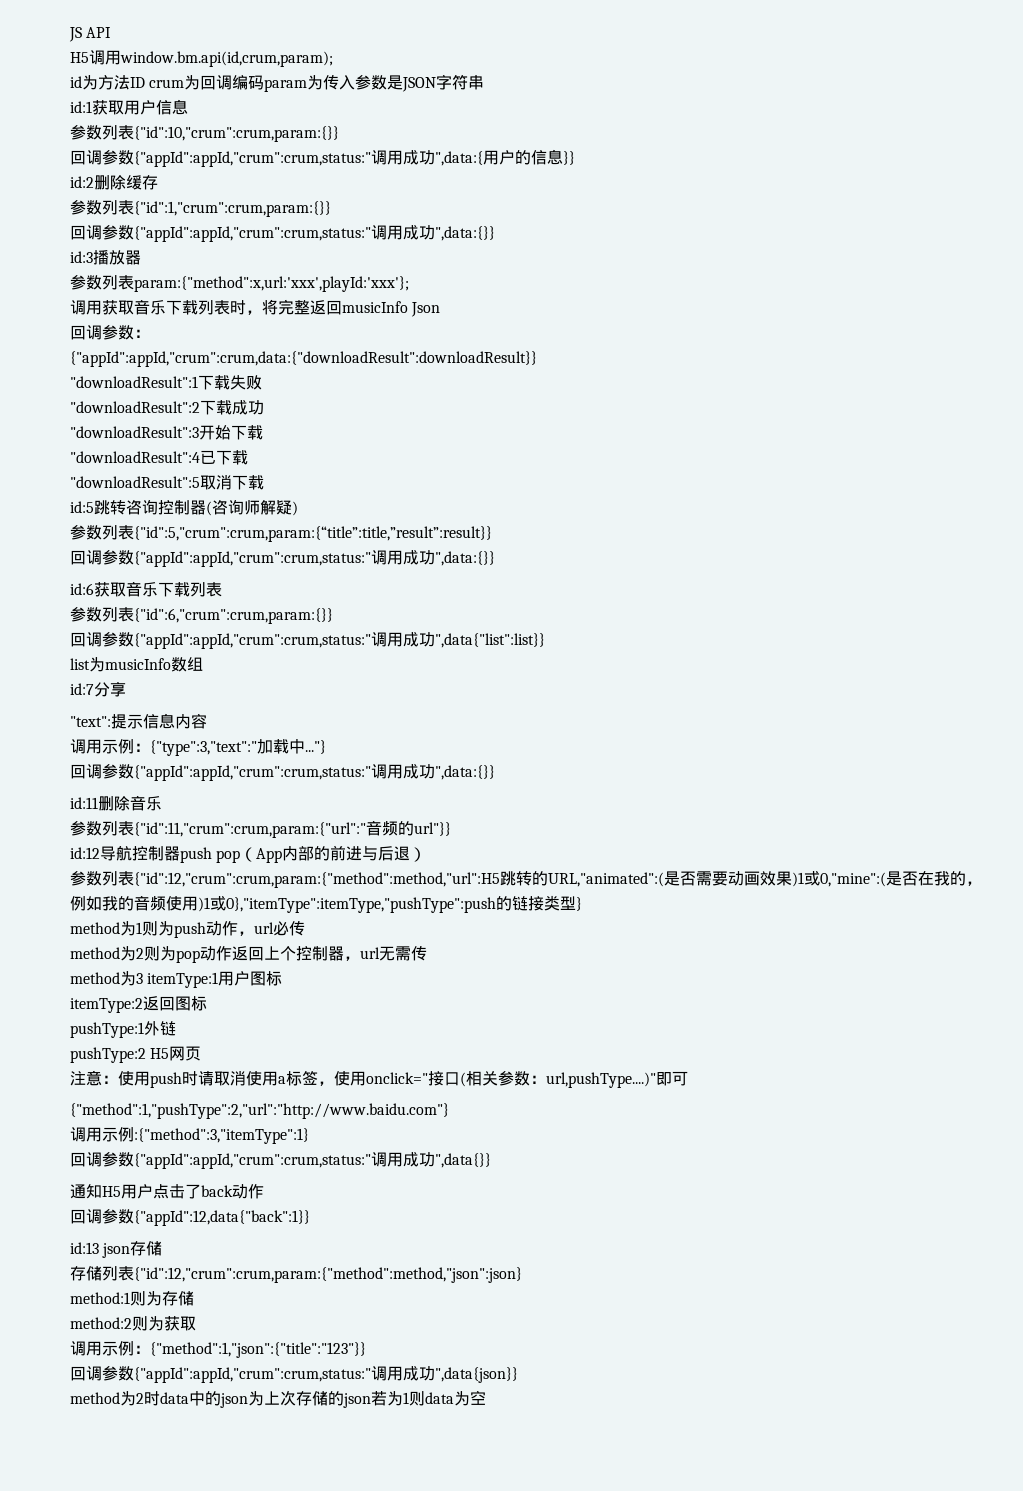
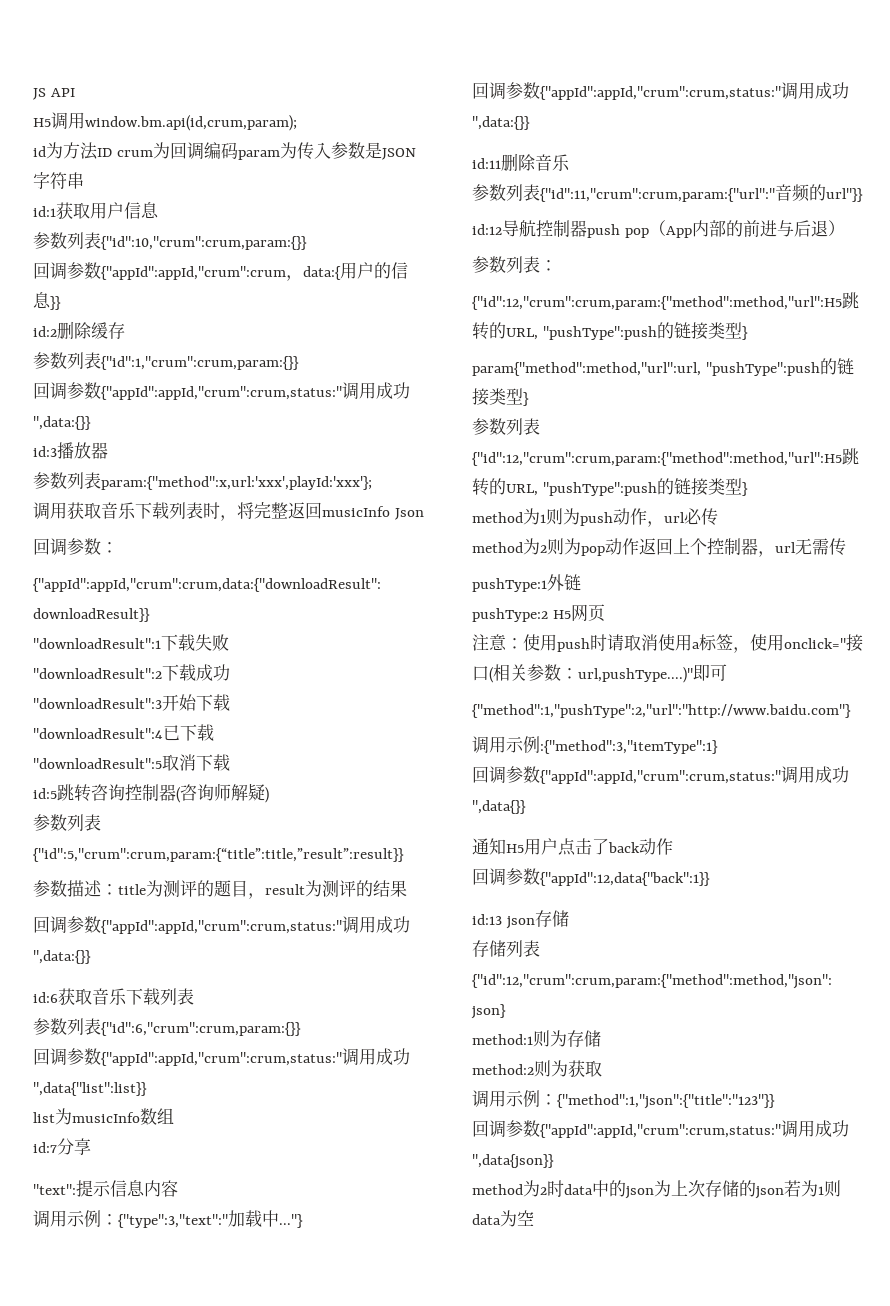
[134,150,483,167] {"appId":appId,"crum":crum,status:"调用成功",data:{ -> [101,266,341,281] {"appId":appId,"crum":crum，data:{
(492, 534) none -> [33,880,407,899] // 参数描述：title为测评的题目，result为测评的结果
[134,871,982,888] [70,895,496,913] {"id":12,"crum":crum,param:{"method":method,"url":H5跳转的URL,"animated":(是否需要动画效果)1或0,"mine":(是否在我的，例如我的音频使用)1或0},"itemType":itemType,"pushType":push -> [540,260,557,271] [472,292,859,310] [472,322,748,340] [472,358,854,376] [472,388,529,406] [472,418,540,435] [472,448,859,466] [472,478,657,496] ： // {"id":12,"crum":crum,param:{"method":method,"url":H5跳转的URL, "pushType":push的链接类型} // param{"method":method,"url":url, "pushType":push的链接类型} // 参数列表{"id":12,"crum":crum,param:{"method":method,"url":H5跳转的URL, "pushType":push
[70,971,283,988] [70,996,207,1013] // method为3 itemType:1用户图标 // itemType:2返回图标 -> (846, 547) none

